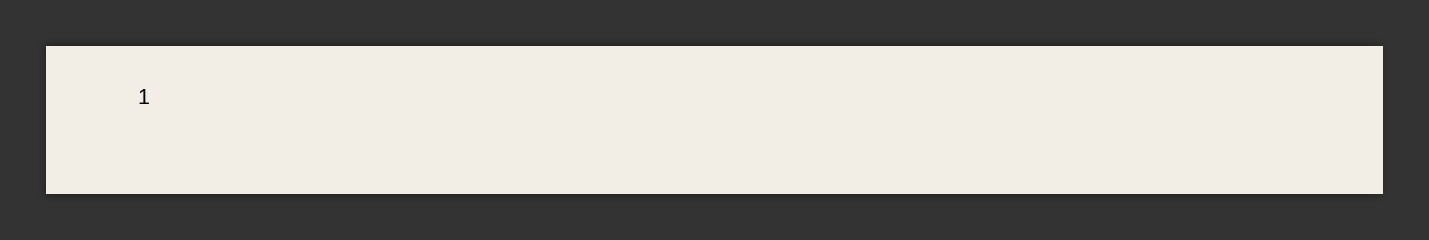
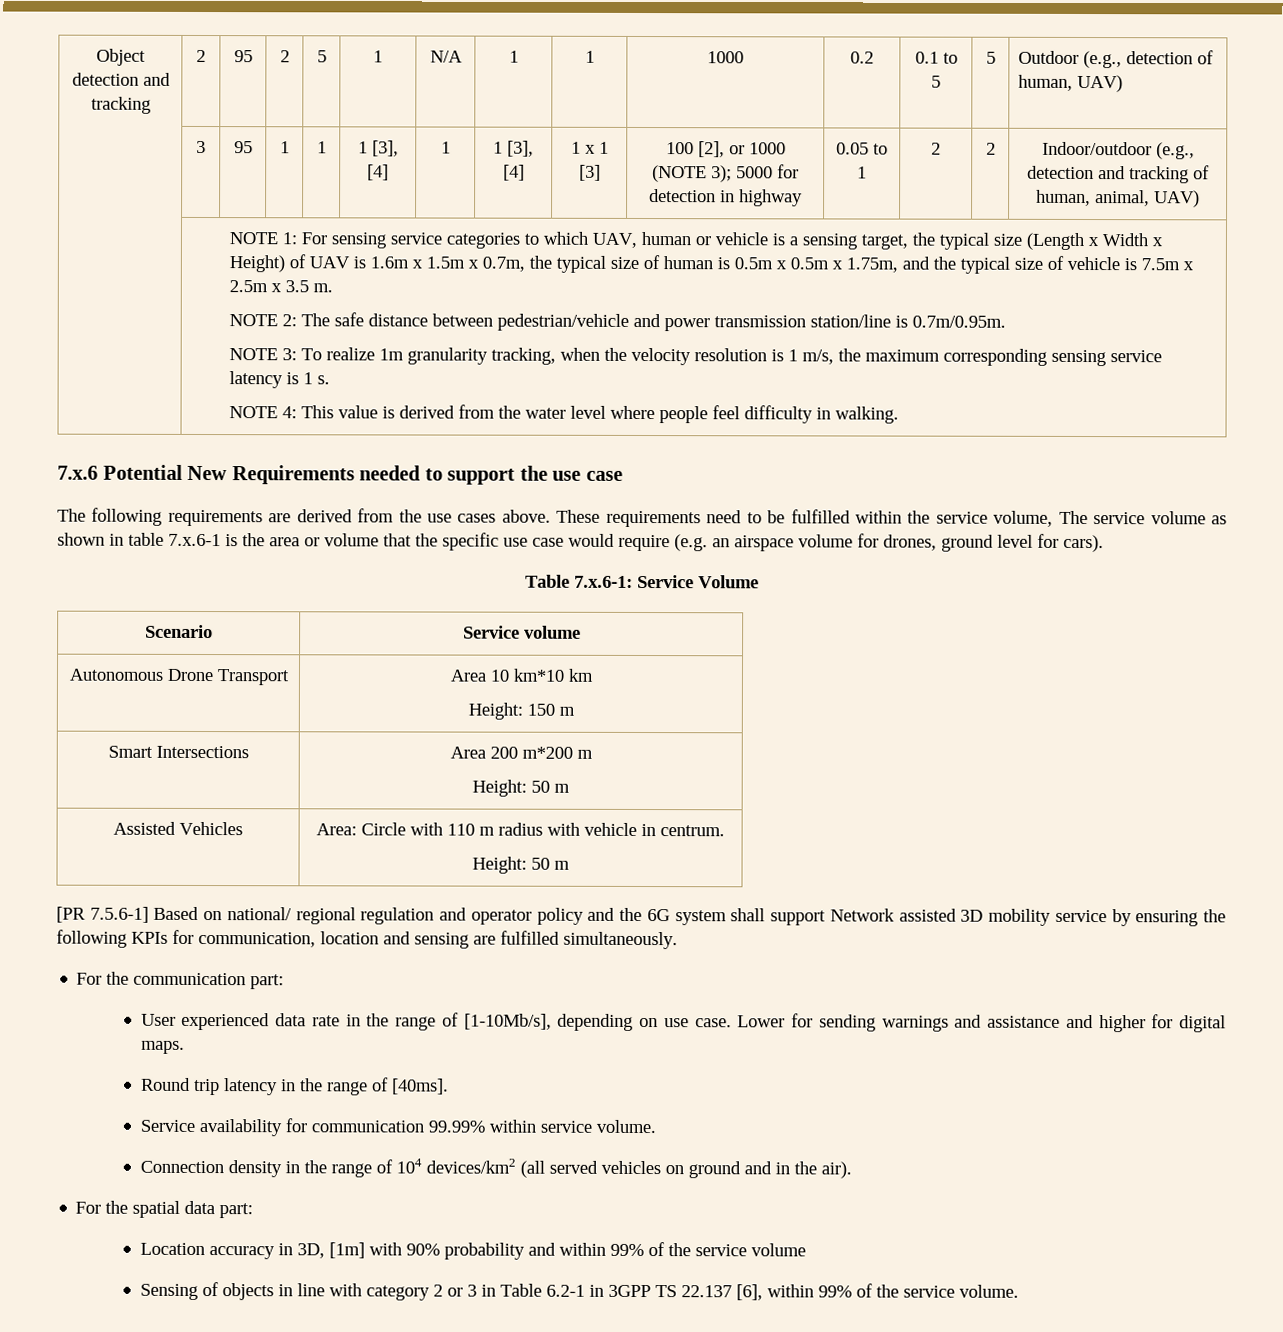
[138,89,150,104] 1 -> [96,48,146,66] [71,72,171,86] [90,96,151,114] [196,49,206,63] [233,50,253,63] [279,50,290,63] [316,50,327,63] [373,50,383,63] [429,50,463,63] [508,50,519,63] [584,50,595,63] [707,51,744,64] [850,51,874,64] [914,51,958,64] [931,75,941,88] [985,51,996,64] [1018,50,1215,69] [1018,74,1124,93] [196,140,206,154] [233,141,253,154] [279,141,290,154] [316,141,327,154] [357,140,399,157] [367,164,389,181] [440,141,451,154] [493,140,534,157] [502,164,525,181] [570,141,609,154] [578,164,601,181] [665,141,786,158] [652,164,799,183] [649,189,803,207] [836,142,888,155] [857,166,867,179] [931,142,941,155] [985,142,996,155] [1041,141,1195,160] [1027,165,1210,184] [1036,189,1200,208] [228,231,1163,251] [228,254,1194,274] [228,280,333,293] [228,312,1006,332] [228,347,1162,367] [228,371,330,389] [228,404,899,424] [57,464,623,485] [57,507,1227,528] [57,532,1104,553] [525,574,759,589] [145,624,213,639] [462,625,581,639] [68,668,289,686] [449,668,593,682] [467,702,575,720] [107,745,249,759] [449,746,593,759] [472,779,570,797] [113,821,243,836] [316,822,725,837] [472,856,570,874] [56,906,1226,927] [56,929,678,950] [76,971,285,990] [140,1012,1226,1033] [140,1040,185,1054] [140,1077,449,1096] [139,1118,656,1137] [139,1158,852,1179] [75,1200,254,1219] [139,1242,806,1260] [139,1282,1019,1301] Object detection and tracking | 2 | 95 | 2 | 5 | 1 | N/A | 1 | 1 | 1000 | 0.2 | 0.1 to 5 | 5 | Outdoor (e.g., detection of human, UAV) // | 3 | 95 | 1 | 1 | 1 [3], [4] | 1 | 1 [3], [4] | 1 x 1 [3] | 100 [2], or 1000 (NOTE 3); 5000 for detection in highway | 0.05 to 1 | 2 | 2 | Indoor/outdoor (e.g., detection and tracking of human, animal, UAV) // | NOTE 1: For sensing service categories to which UAV, human or vehicle is a sensing target, the typical size (Length x Width x Height) of UAV is 1.6m x 1.5m x 0.7m, the typical size of human is 0.5m x 0.5m x 1.75m, and the typical size of vehicle is 7.5m x 2.5m x 3.5 m. // NOTE 2: The safe distance between pedestrian/vehicle and power transmission station/line is 0.7m/0.95m. // NOTE 3: To realize 1m granularity tracking, when the velocity resolution is 1 m/s, the maximum corresponding sensing service latency is 1 s. // NOTE 4: This value is derived from the water level where people feel difficulty in walking. // 7.x.6 Potential New Requirements needed to support the use case // The following requirements are derived from the use cases above. These requirements need to be fulfilled within the service volume, The service volume as shown in table 7.x.6-1 is the area or volume that the specific use case would require (e.g. an airspace volume for drones, ground level for cars). // Table 7.x.6-1: Service Volume // Scenario | Service volume // Autonomous Drone Transport | Area 10 km*10 km // Height: 150 m // Smart Intersections | Area 200 m*200 m // Height: 50 m // Assisted Vehicles | Area: Circle with 110 m radius with vehicle in centrum. // Height: 50 m // [PR 7.5.6-1] Based on national/ regional regulation and operator policy and the 6G system shall support Network assisted 3D mobility service by ensuring the following KPIs for communication, location and sensing are fulfilled simultaneously. // For the communication part: // User experienced data rate in the range of [1-10Mb/s], depending on use case. Lower for sending warnings and assistance and higher for digital maps. // Round trip latency in the range of [40ms]. // Service availability for communication 99.99% within service volume. // Connection density in the range of 104 devices/km2 (all served vehicles on ground and in the air). // For the spatial data part: // Location accuracy in 3D, [1m] with 90% probability and within 99% of the service volume // Sensing of objects in line with category 2 or 3 in Table 6.2-1 in 3GPP TS 22.137 [6], within 99% of the service volume.

